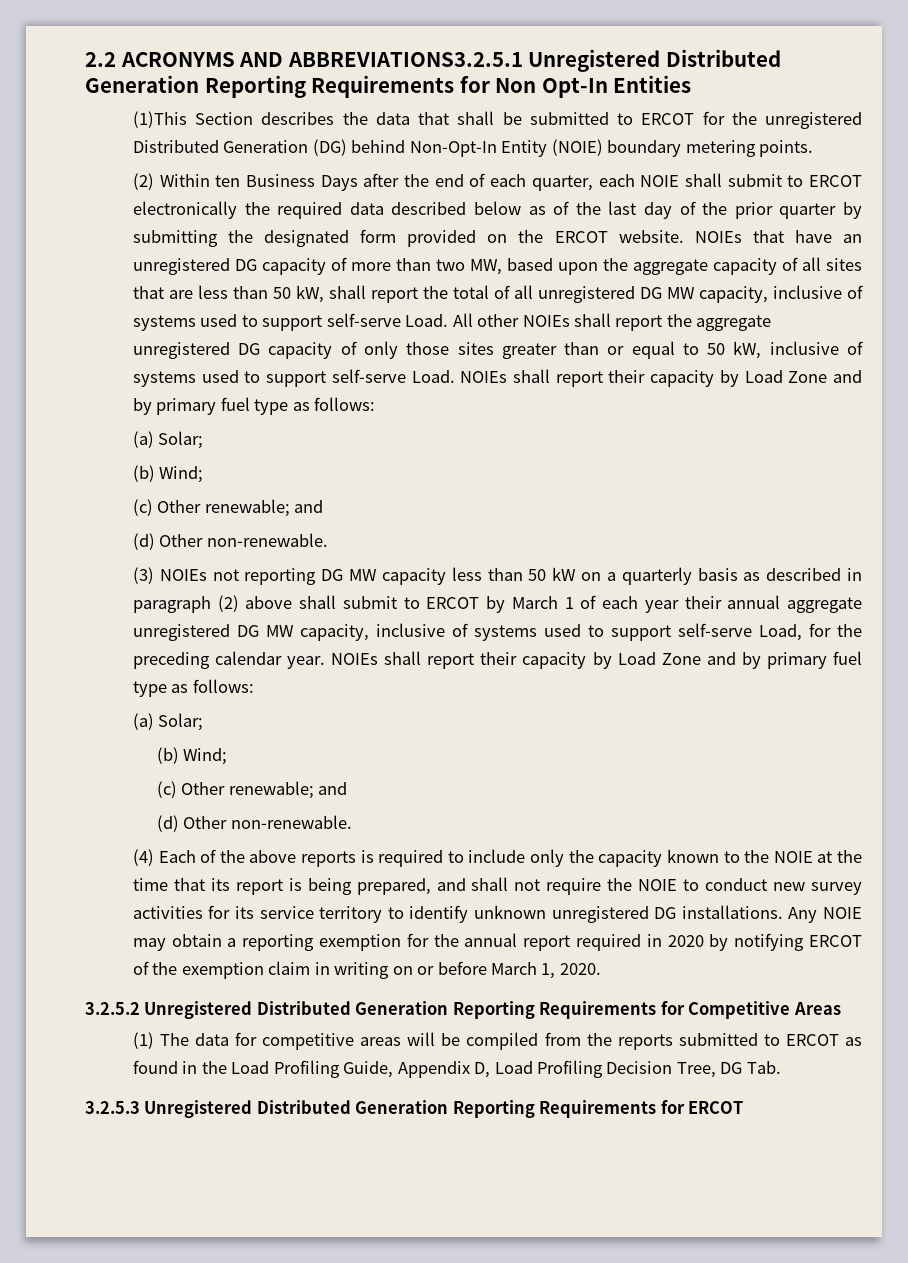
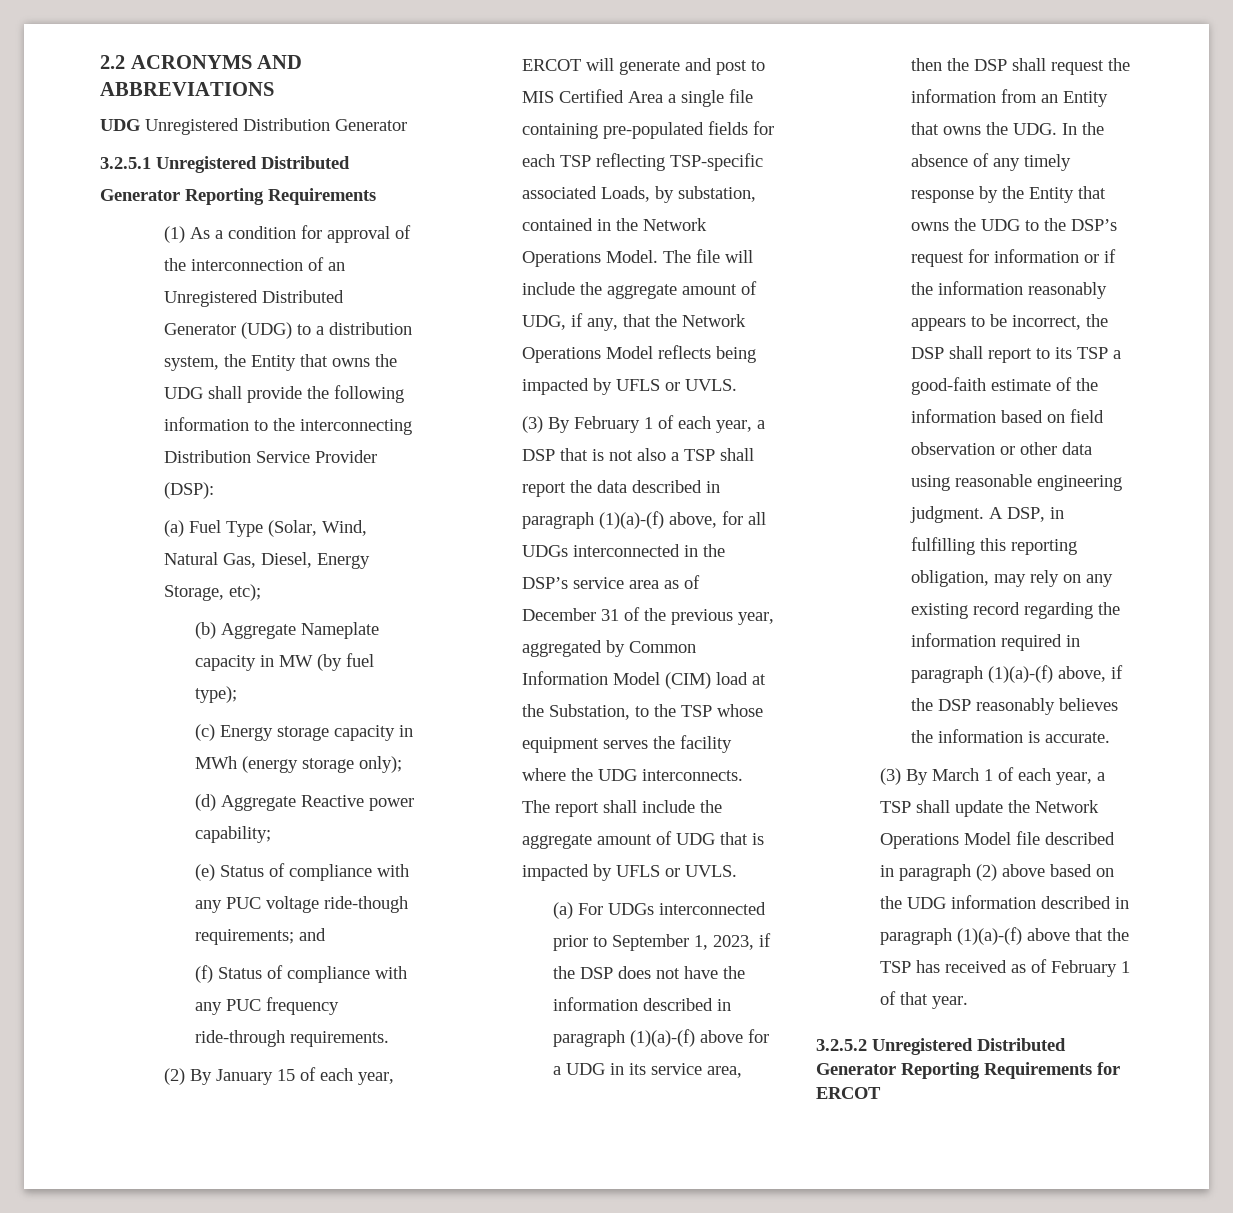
[287,49,781,72] [85,75,692,98] [132,111,862,129] [132,139,813,157] [132,173,863,191] [132,201,862,219] [132,229,863,247] [132,257,863,275] [132,285,864,303] [132,313,772,331] [132,341,864,359] [132,369,863,387] [132,397,376,415] [132,431,204,449] [132,465,204,483] [132,499,324,517] [132,533,328,550] [132,567,761,585] ABBREVIATIONS3.2.5.1 Unregistered Distributed Generation Reporting Requirements for Non Opt-In Entities // (1)This Section describes the data that shall be submitted to ERCOT for the unregistered Distributed Generation (DG) behind Non-Opt-In Entity (NOIE) boundary metering points. // (2) Within ten Business Days after the end of each quarter, each NOIE shall submit to ERCOT electronically the required data described below as of the last day of the prior quarter by submitting the designated form provided on the ERCOT website. NOIEs that have an unregistered DG capacity of more than two MW, based upon the aggregate capacity of all sites that are less than 50 kW, shall report the total of all unregistered DG MW capacity, inclusive of systems used to support self-serve Load. All other NOIEs shall report the aggregate unregistered DG capacity of only those sites greater than or equal to 50 kW, inclusive of systems used to support self-serve Load. NOIEs shall report their capacity by Load Zone and by primary fuel type as follows: // (a) Solar; // (b) Wind; // (c) Other renewable; and // (d) Other non-renewable. // (3) NOIEs not reporting DG MW capacity less than 50 kW on a quarterly basis as -> [100,82,274,96] [100,118,407,135] [100,156,350,173] [100,188,376,205] [164,225,412,243] [164,257,346,271] [164,290,345,307] [164,322,413,339] [164,354,398,371] [164,385,405,403] [164,417,413,435] [164,450,378,463] [164,482,215,499] [164,520,368,537] [164,552,371,569] [164,584,262,601] [195,622,380,639] [195,653,375,671] [195,686,238,703] [195,724,414,741] [195,756,403,773] [195,794,415,811] [195,826,272,843] [195,863,410,881] [195,896,409,913] [195,928,327,945] [195,965,408,983] [195,997,340,1015] [195,1030,390,1047] [164,1067,395,1085] [522,58,766,75] [522,89,754,107] [522,121,775,139] [522,153,764,171] [522,186,757,203] [522,218,708,231] [522,249,754,267] [522,281,758,299] [522,313,747,331] [522,345,757,363] [522,378,738,395] [522,415,766,433] [522,448,755,461] [522,480,721,497] [522,511,767,529] [522,544,726,557] [522,575,701,589] [522,607,775,625] [522,640,697,657] [522,671,767,689] [522,704,764,720] [522,735,733,753] [522,768,744,781] [522,800,723,817] [522,831,765,849] [522,864,738,881] [553,902,767,919] [553,933,772,951] [553,966,746,979] [553,997,732,1011] [553,1029,770,1047] [553,1063,743,1078] [911,58,1131,75] [911,89,1109,107] [911,122,1105,135] [911,153,1072,171] [911,186,1107,203] [911,218,1118,231] [911,249,1117,267] [911,281,1108,299] [911,314,1109,331] [911,346,1122,363] [911,377,1099,395] [911,409,1105,423] [911,442,1093,455] [911,474,1123,491] [910,506,1065,523] [911,537,1078,555] [911,570,1114,587] [911,602,1121,619] [911,633,1081,651] [911,665,1124,683] [911,698,1119,715] [911,729,1111,743] [880,767,1106,785] [880,800,1100,817] [880,831,1041,849] ABBREVIATIONS // UDG Unregistered Distribution Generator // 3.2.5.1 Unregistered Distributed Generator Reporting Requirements // (1) As a condition for approval of the interconnection of an Unregistered Distributed Generator (UDG) to a distribution system, the Entity that owns the UDG shall provide the following information to the interconnecting Distribution Service Provider (DSP): // (a) Fuel Type (Solar, Wind, Natural Gas, Diesel, Energy Storage, etc); // (b) Aggregate Nameplate capacity in MW (by fuel type); // (c) Energy storage capacity in MWh (energy storage only); // (d) Aggregate Reactive power capability; // (e) Status of compliance with any PUC voltage ride-though requirements; and // (f) Status of compliance with any PUC frequency ride-through requirements. // (2) By January 15 of each year, ERCOT will generate and post to MIS Certified Area a single file containing pre-populated fields for each TSP reflecting TSP-specific associated Loads, by substation, contained in the Network Operations Model. The file will include the aggregate amount of UDG, if any, that the Network Operations Model reflects being impacted by UFLS or UVLS. // (3) By February 1 of each year, a DSP that is not also a TSP shall report the data described in paragraph (1)(a)-(f) above, for all UDGs interconnected in the DSP’s service area as of December 31 of the previous year, aggregated by Common Information Model (CIM) load at the Substation, to the TSP whose equipment serves the facility where the UDG interconnects. The report shall include the aggregate amount of UDG that is impacted by UFLS or UVLS. // (a) For UDGs interconnected prior to September 1, 2023, if the DSP does not have the information described in paragraph (1)(a)-(f) above for a UDG in its service area, then the DSP shall request the information from an Entity that owns the UDG. In the absence of any timely response by the Entity that owns the UDG to the DSP’s request for information or if the information reasonably appears to be incorrect, the DSP shall report to its TSP a good-faith estimate of the information based on field observation or other data using reasonable engineering judgment. A DSP, in fulfilling this reporting obligation, may rely on any existing record regarding the information required in paragraph (1)(a)-(f) above, if the DSP reasonably believes the information is accurate. // (3) By March 1 of each year, a TSP shall update the Network Operations Model file
[299,595,863,613] [132,623,863,641] [132,651,863,669] [132,679,254,697] [132,713,204,731] [156,747,228,765] [156,781,348,799] [156,815,352,832] [132,849,862,867] [132,877,863,895] [132,905,863,923] [132,933,862,951] [132,961,601,979] [85,1001,841,1019] [132,1032,862,1050] [132,1060,781,1078] [85,1100,449,1118] shall submit to ERCOT by March 1 of each year their annual aggregate unregistered DG MW capacity, inclusive of systems used to support self-serve Load, for the preceding calendar year. NOIEs shall report their capacity by Load Zone and by primary fuel type as follows: // (a) Solar; // (b) Wind; // (c) Other renewable; and // (d) Other non-renewable. // (4) Each of the above reports is required to include only the capacity known to the NOIE at the time that its report is being prepared, and shall not require the NOIE to conduct new survey activities for its service territory to identify unknown unregistered DG installations. Any NOIE may obtain a reporting exemption for the annual report required in 2020 by notifying ERCOT of the exemption claim in writing on or before March 1, 2020. // 3.2.5.2 Unregistered Distributed Generation Reporting Requirements for Competitive Areas // (1) The data for competitive areas will be compiled from the reports submitted to ERCOT as found in the Load Profiling Guide, Appendix D, Load Profiling Decision Tree, DG Tab. // 3.2.5.3 Unregistered Distributed Generation -> [1050,864,1115,877] [880,895,1130,909] [880,927,1130,945] [880,959,1131,977] [880,991,969,1009] [816,1038,1066,1055] [816,1063,896,1075] based on the UDG information described in paragraph (1)(a)-(f) above that the TSP has received as of February 1 of that year. // 3.2.5.2 Unregistered Distributed Generator

